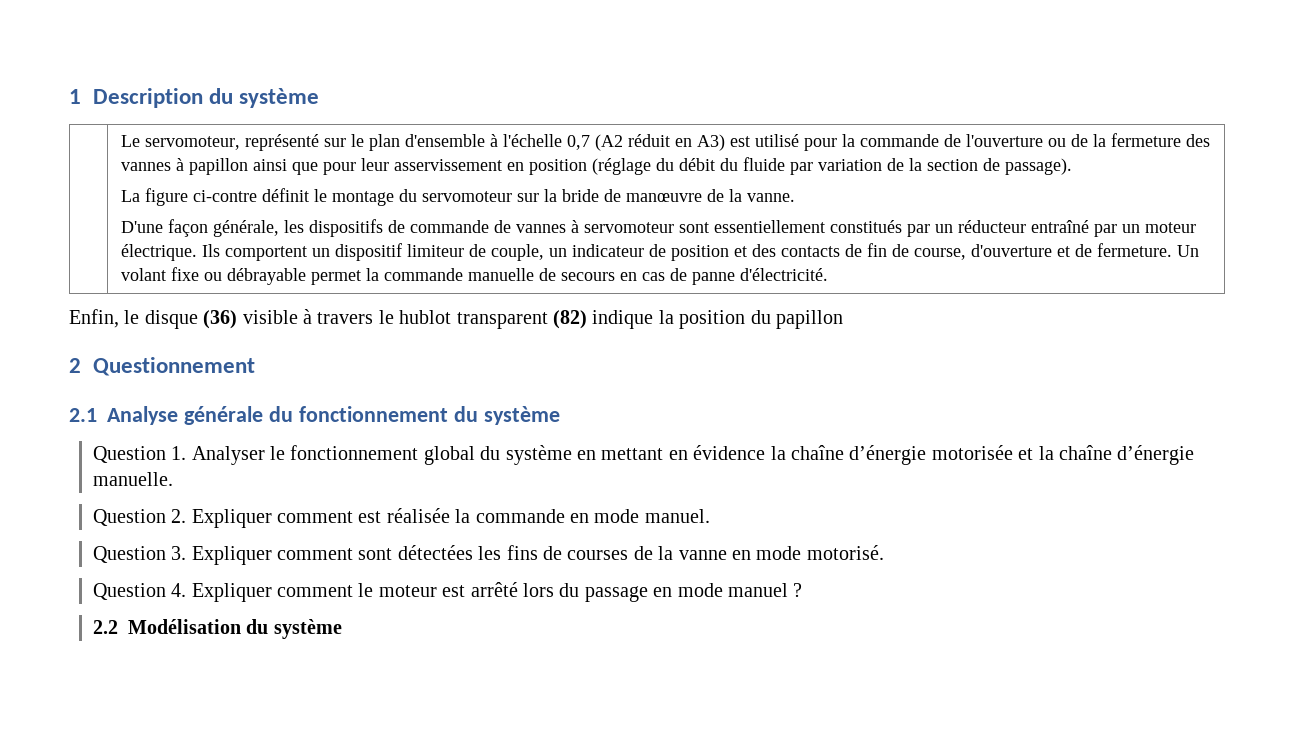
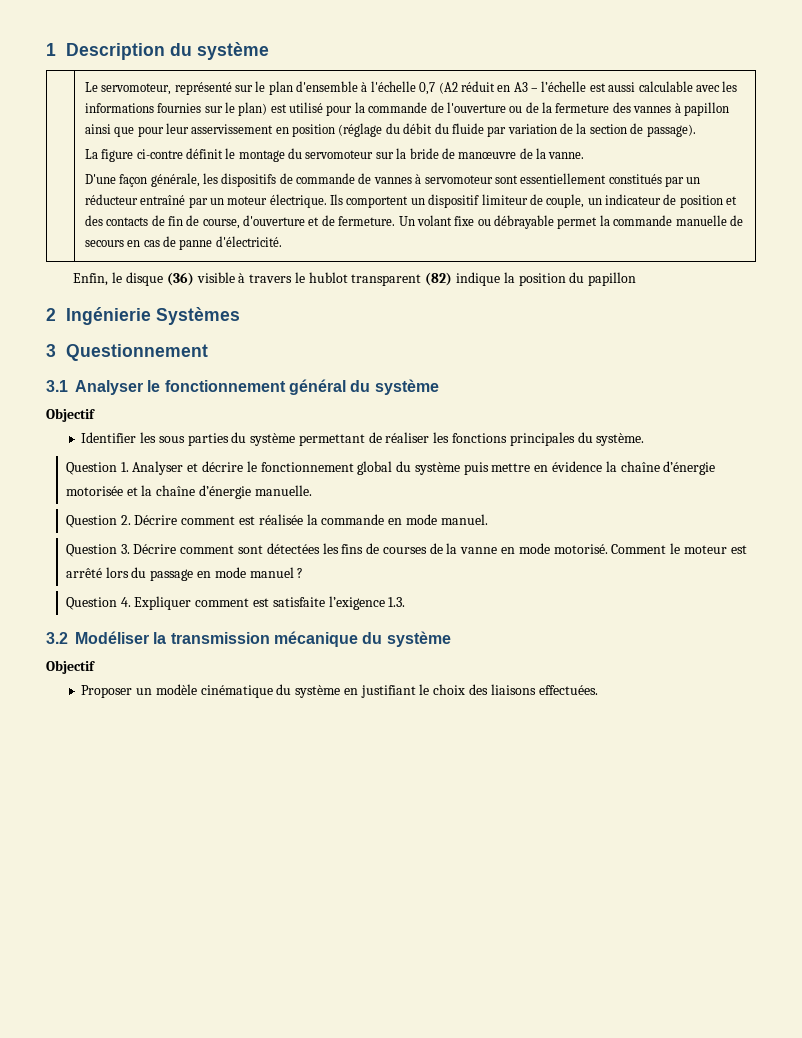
[697,134,726,151] A3) -> [513,81,738,92] [84,102,268,116] A3 – l’échelle est aussi calculable avec les informations fournies sur le plan)
[92,357,255,376] [69,406,560,425] Questionnement // 2.1 Analyse générale du fonctionnement du système -> [65,307,240,325] [46,344,208,361] [46,379,439,395] [46,408,95,422] [81,432,645,446] Ingénierie Systèmes // 3 Questionnement // 3.1 Analyser le fonctionnement général du système // Objectif // Identifier les sous parties du système permettant de réaliser les fonctions principales du système.
(265, 455) none -> [187,461,243,472] et décrire
[577,448,664,460] en mettant -> [463,462,531,475] puis mettre
[191,509,272,528] Expliquer -> [134,515,178,525] Décrire
[191,546,272,565] Expliquer -> [133,544,177,554] Décrire
[92,583,354,602] // Question 4. Expliquer comment -> [611,544,667,554] Comment
[92,619,342,639] 2.2 Modélisation du système -> [65,596,406,610] [46,631,451,647] [46,660,95,674] [81,684,598,698] Question 4. Expliquer comment est satisfaite l’exigence 1.3. // 3.2 Modéliser la transmission mécanique du système // Objectif // Proposer un modèle cinématique du système en justifiant le choix des liaisons effectuées.

